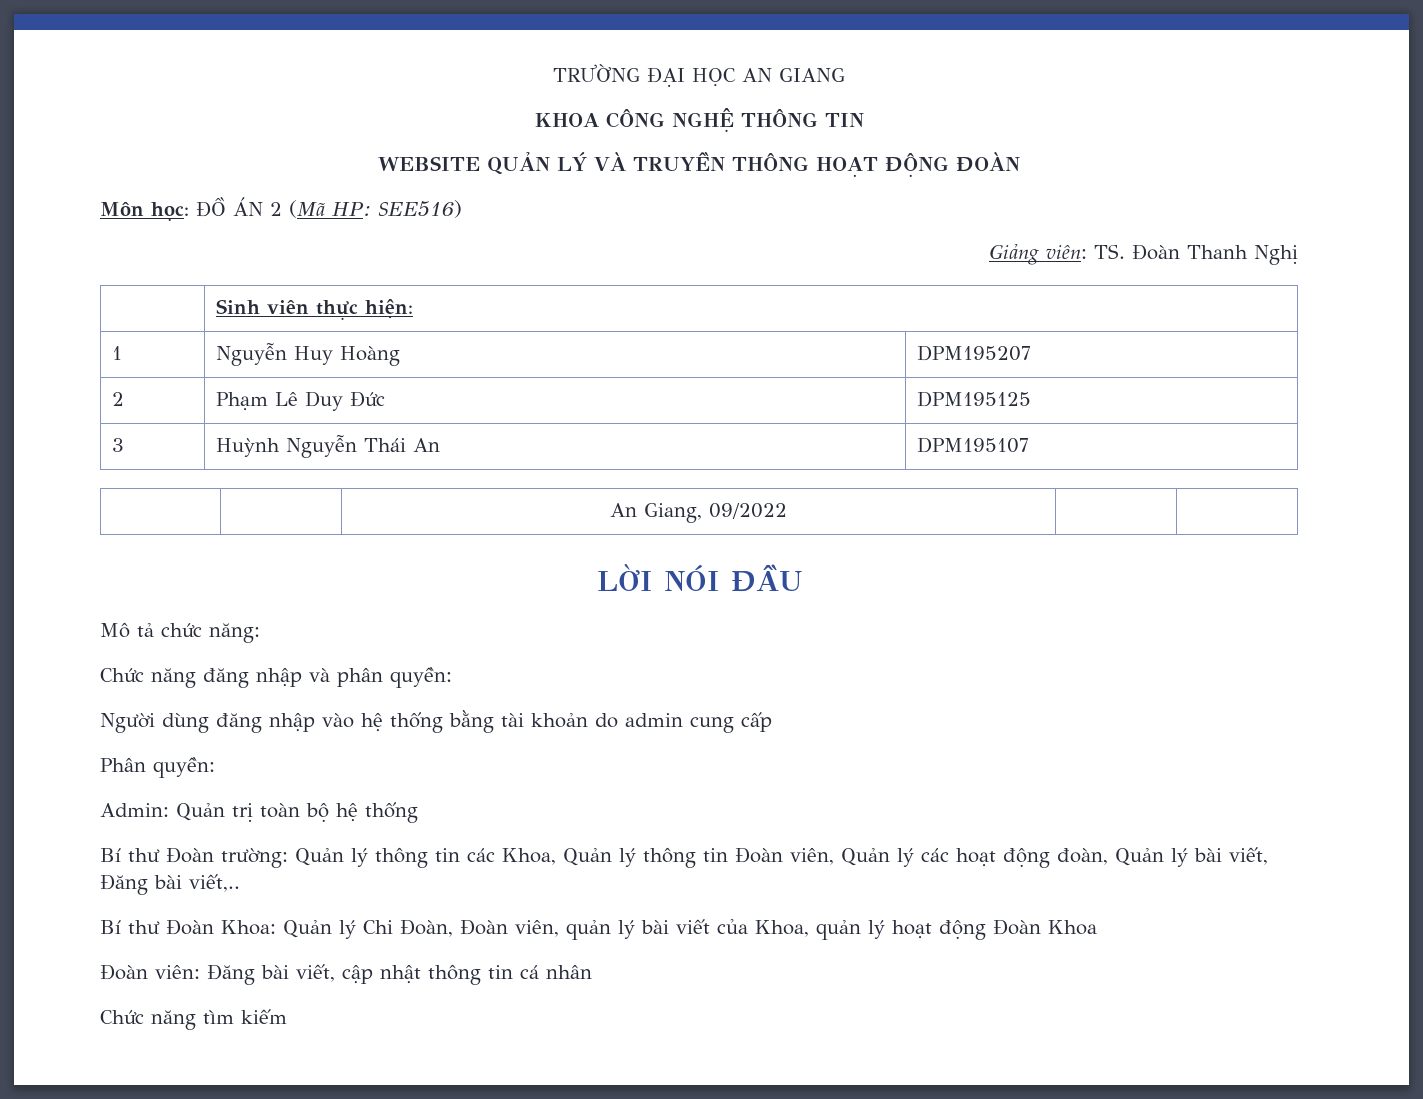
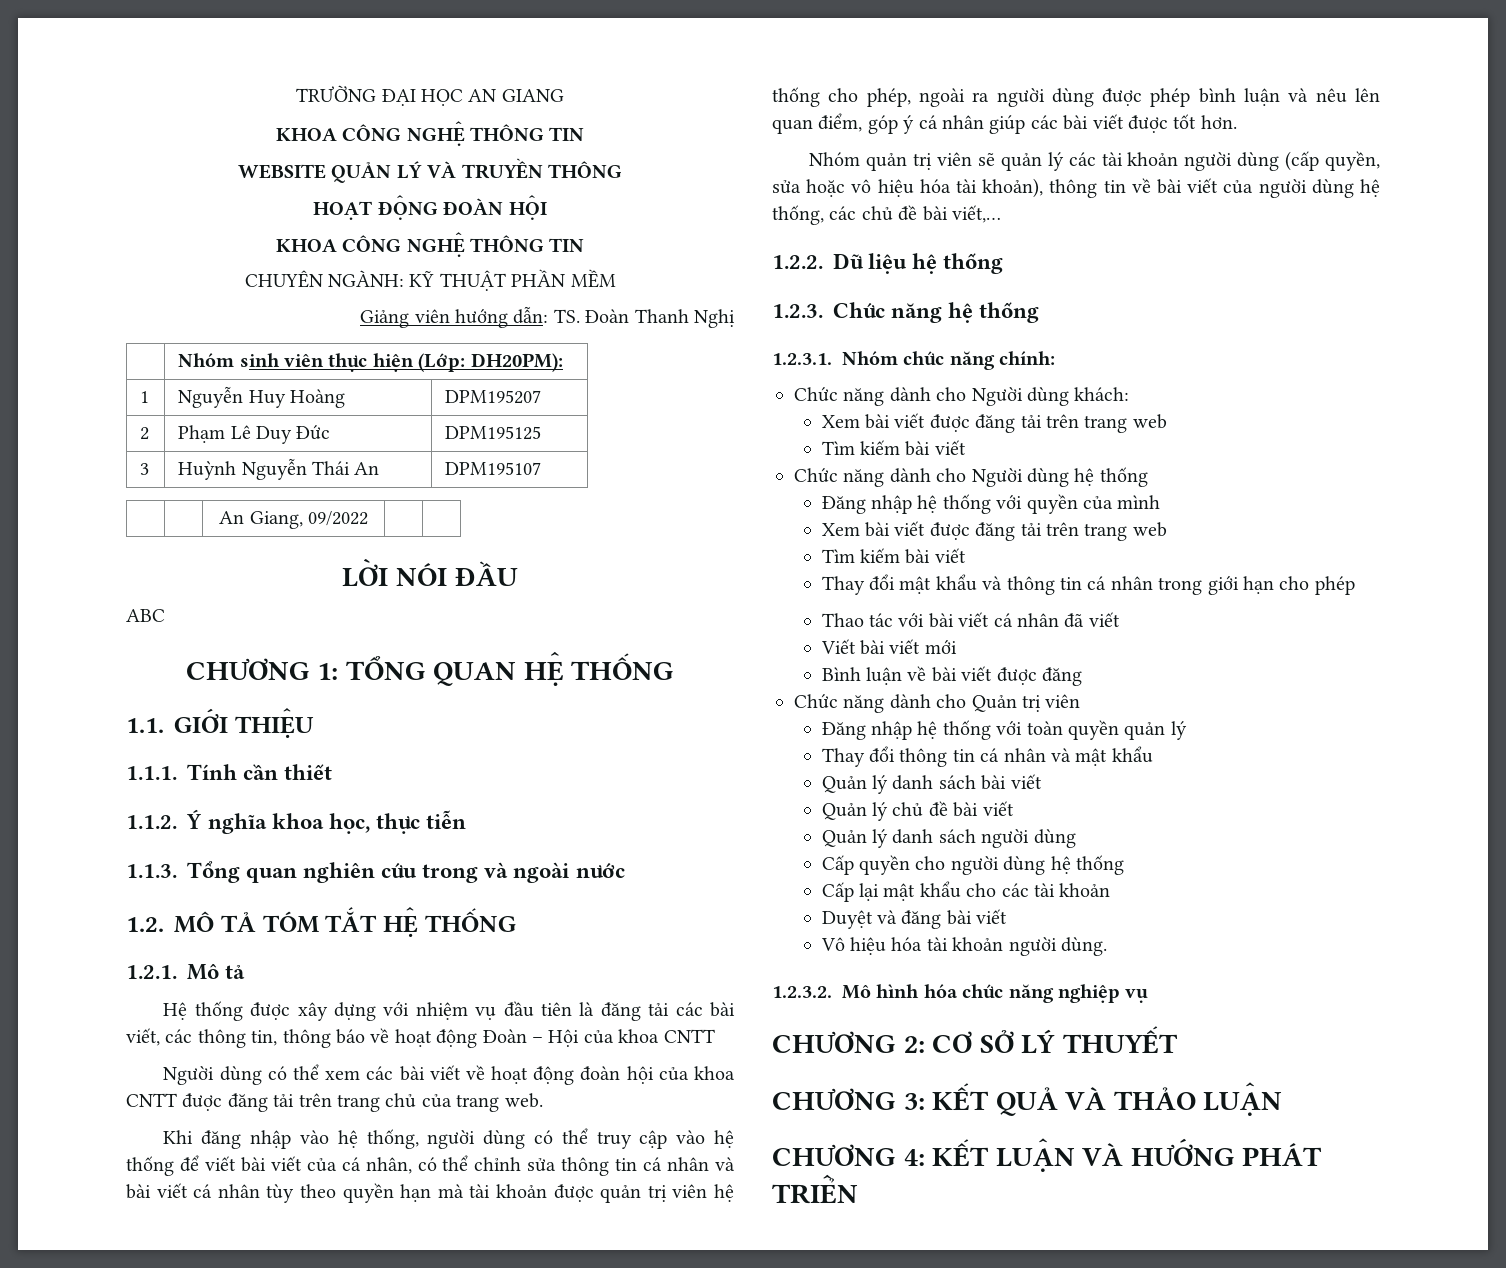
(809, 162) none -> (622, 169) //
[100,197,462,221] [989,244,1298,265] [216,299,414,320] // Môn học: ĐỒ ÁN 2 (Mã HP: SEE516) // Giảng viên: TS. Đoàn Thanh Nghị // | Sinh viên thực hiện: -> [508,195,547,220] [275,232,585,257] [244,269,616,292] [360,306,735,328] [178,353,563,372] HỘI // KHOA CÔNG NGHỆ THÔNG TIN // CHUYÊN NGÀNH: KỸ THUẬT PHẦN MỀM // Giảng viên hướng dẫn: TS. Đoàn Thanh Nghị // | Nhóm sinh viên thực hiện (Lớp: DH20PM):
[100,622,260,643] [100,667,452,688] [100,710,772,733] [100,757,215,778] [100,802,418,823] [100,847,1268,868] [100,874,240,895] [100,919,1097,940] [100,964,592,985] [100,1009,287,1030] Mô tả chức năng: // Chức năng đăng nhập và phân quyền: // Người dùng đăng nhập vào hệ thống bằng tài khoản do admin cung cấp // Phân quyền: // Admin: Quản trị toàn bộ hệ thống // Bí thư Đoàn trường: Quản lý thông tin các Khoa, Quản lý thông tin Đoàn viên, Quản lý các hoạt động đoàn, Quản lý bài viết, Đăng bài viết,.. // Bí thư Đoàn Khoa: Quản lý Chi Đoàn, Đoàn viên, quản lý bài viết của Khoa, quản lý hoạt động Đoàn Khoa // Đoàn viên: Đăng bài viết, cập nhật thông tin cá nhân // Chức năng tìm kiếm -> [126,609,165,622] [185,651,675,686] [126,708,314,738] [126,764,333,780] [126,809,467,834] [126,861,625,883] [126,907,516,937] [126,964,246,980] [163,1001,735,1021] [126,1028,715,1048] [163,1064,735,1085] [126,1093,543,1112] [163,1128,734,1149] [126,1155,735,1176] [126,1183,735,1203] [772,87,1380,107] [772,113,1237,134] [809,151,1381,171] [772,178,1380,198] [772,205,1001,225] [772,253,1004,274] [772,302,1040,323] [772,351,1056,370] [794,387,1130,406] [821,413,1167,433] [821,440,966,456] [794,467,1148,487] [821,494,1161,514] [821,521,1167,541] [821,548,966,564] [821,574,1355,595] [821,612,1120,628] [820,639,957,655] [821,666,1082,686] [794,694,1081,713] [821,720,1187,740] [821,746,1153,767] [821,774,1042,794] [821,801,1014,821] [821,829,1076,848] [821,855,1124,875] [821,881,1111,902] [821,909,1008,929] [820,937,1107,956] [772,984,1149,1003] [772,1026,1178,1054] [772,1082,1283,1116] [772,1138,1323,1172] [772,1174,858,1204] ABC // CHƯƠNG 1: TỔNG QUAN HỆ THỐNG // 1.1. GIỚI THIỆU // 1.1.1. Tính cần thiết // 1.1.2. Ý nghĩa khoa học, thực tiễn // 1.1.3. Tổng quan nghiên cứu trong và ngoài nước // 1.2. MÔ TẢ TÓM TẮT HỆ THỐNG // 1.2.1. Mô tả // Hệ thống được xây dựng với nhiệm vụ đầu tiên là đăng tải các bài viết, các thông tin, thông báo về hoạt động Đoàn – Hội của khoa CNTT // Người dùng có thể xem các bài viết về hoạt động đoàn hội của khoa CNTT được đăng tải trên trang chủ của trang web. // Khi đăng nhập vào hệ thống, người dùng có thể truy cập vào hệ thống để viết bài viết của cá nhân, có thể chỉnh sửa thông tin cá nhân và bài viết cá nhân tùy theo quyền hạn mà tài khoản được quản trị viên hệ thống cho phép, ngoài ra người dùng được phép bình luận và nêu lên quan điểm, góp ý cá nhân giúp các bài viết được tốt hơn. // Nhóm quản trị viên sẽ quản lý các tài khoản người dùng (cấp quyền, sửa hoặc vô hiệu hóa tài khoản), thông tin về bài viết của người dùng hệ thống, các chủ đề bài viết,… // 1.2.2. Dữ liệu hệ thống // 1.2.3. Chức năng hệ thống // 1.2.3.1. Nhóm chức năng chính: // Chức năng dành cho Người dùng khách: // Xem bài viết được đăng tải trên trang web // Tìm kiếm bài viết // Chức năng dành cho Người dùng hệ thống // Đăng nhập hệ thống với quyền của mình // Xem bài viết được đăng tải trên trang web // Tìm kiếm bài viết // Thay đổi mật khẩu và thông tin cá nhân trong giới hạn cho phép // Thao tác với bài viết cá nhân đã viết // Viết bài viết mới // Bình luận về bài viết được đăng // Chức năng dành cho Quản trị viên // Đăng nhập hệ thống với toàn quyền quản lý // Thay đổi thông tin cá nhân và mật khẩu // Quản lý danh sách bài viết // Quản lý chủ đề bài viết // Quản lý danh sách người dùng // Cấp quyền cho người dùng hệ thống // Cấp lại mật khẩu cho các tài khoản // Duyệt và đăng bài viết // Vô hiệu hóa tài khoản người dùng. // 1.2.3.2. Mô hình hóa chức năng nghiệp vụ // CHƯƠNG 2: CƠ SỞ LÝ THUYẾT // CHƯƠNG 3: KẾT QUẢ VÀ THẢO LUẬN // CHƯƠNG 4: KẾT LUẬN VÀ HƯỚNG PHÁT TRIỂN

